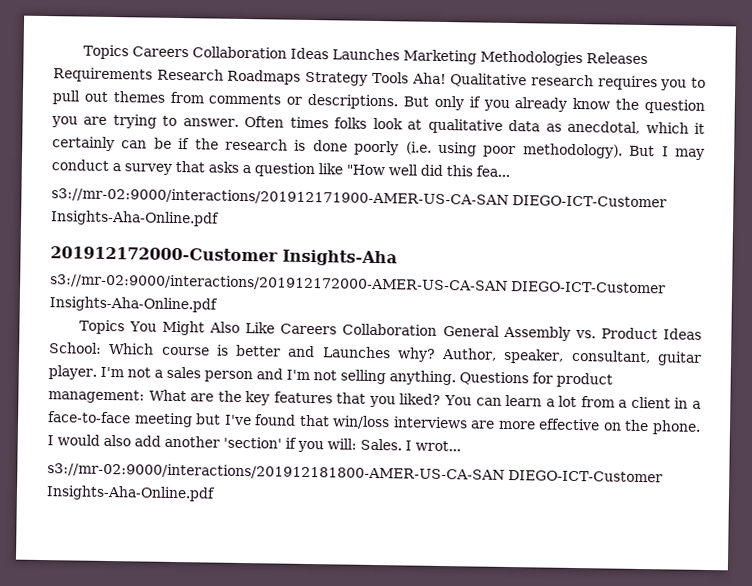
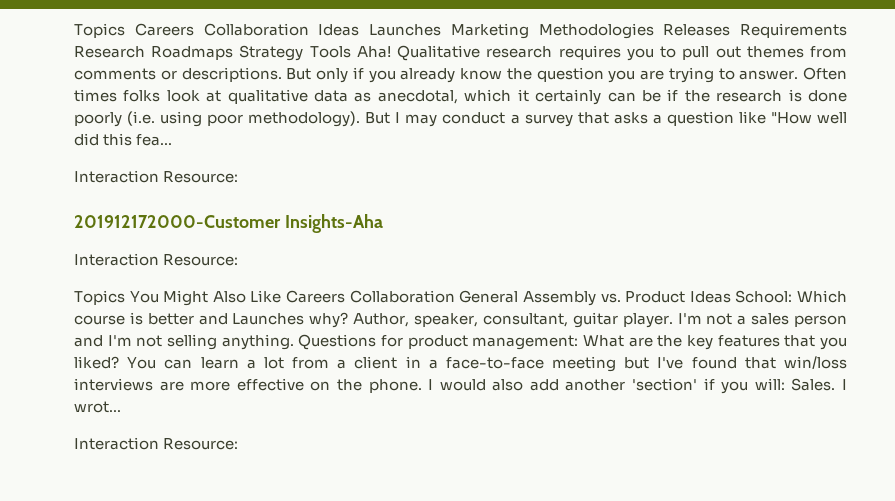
[51,187,667,208] [50,210,220,227] s3://mr-02:9000/interactions/201912171900-AMER-US-CA-SAN DIEGO-ICT-Customer Insights-Aha-Online.pdf -> [74,170,239,183] Interaction Resource:
[50,273,666,294] [49,296,218,313] s3://mr-02:9000/interactions/201912172000-AMER-US-CA-SAN DIEGO-ICT-Customer Insights-Aha-Online.pdf -> [74,253,239,266] Interaction Resource:
[47,462,663,483] [46,485,216,502] s3://mr-02:9000/interactions/201912181800-AMER-US-CA-SAN DIEGO-ICT-Customer Insights-Aha-Online.pdf -> [74,437,239,450] Interaction Resource:

